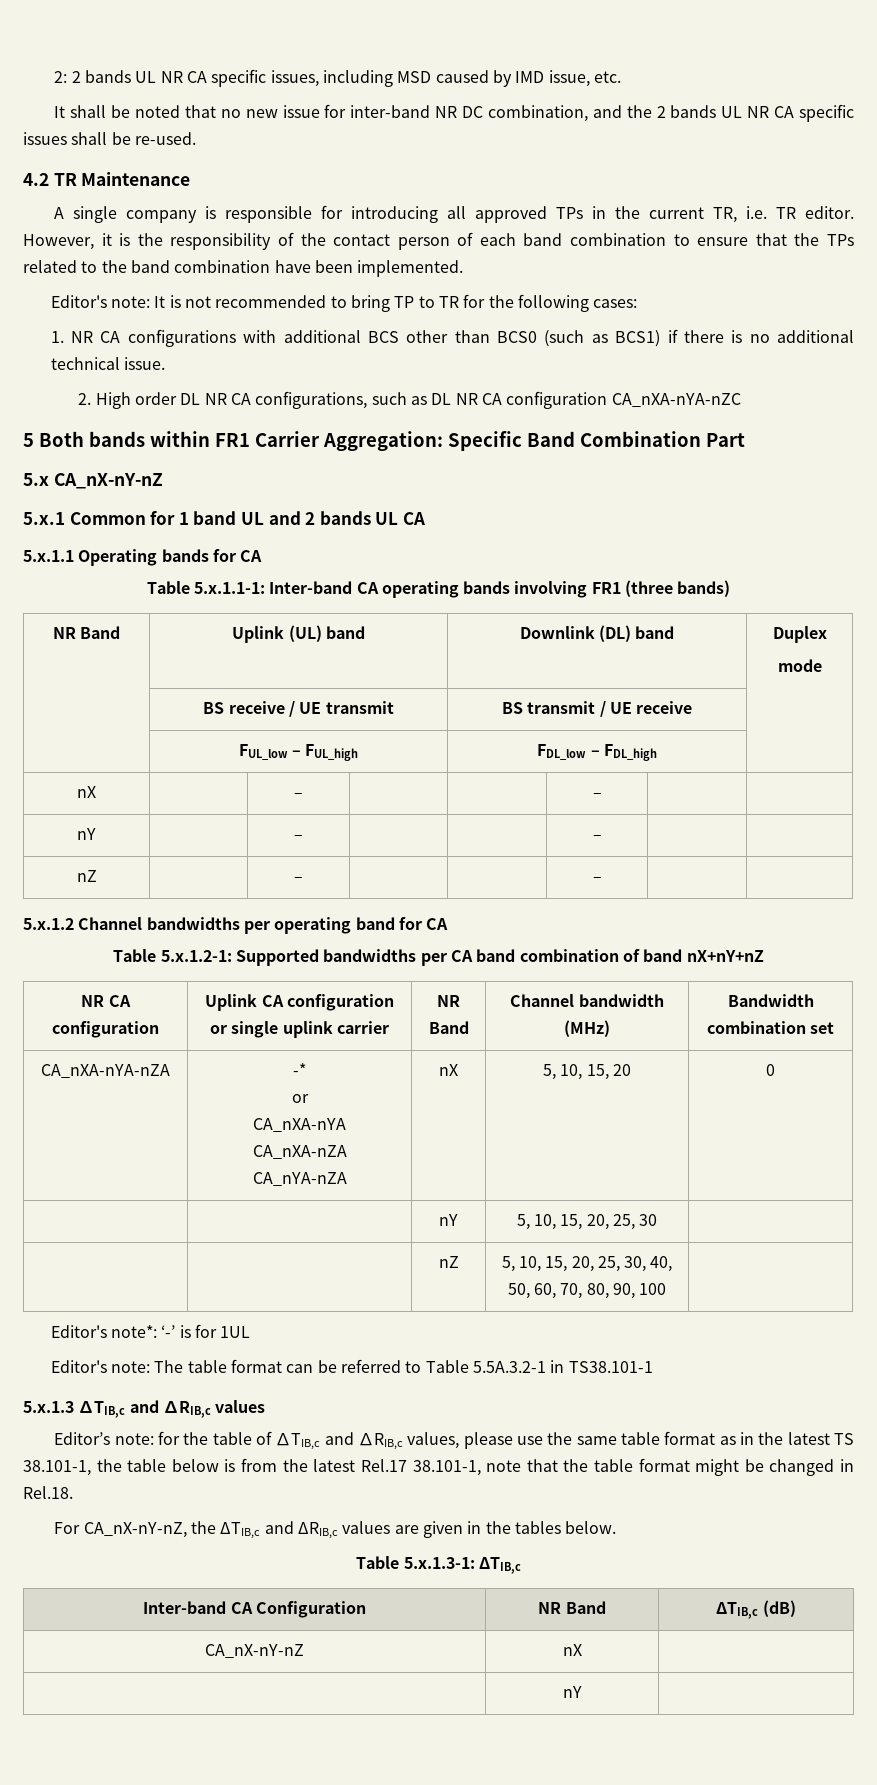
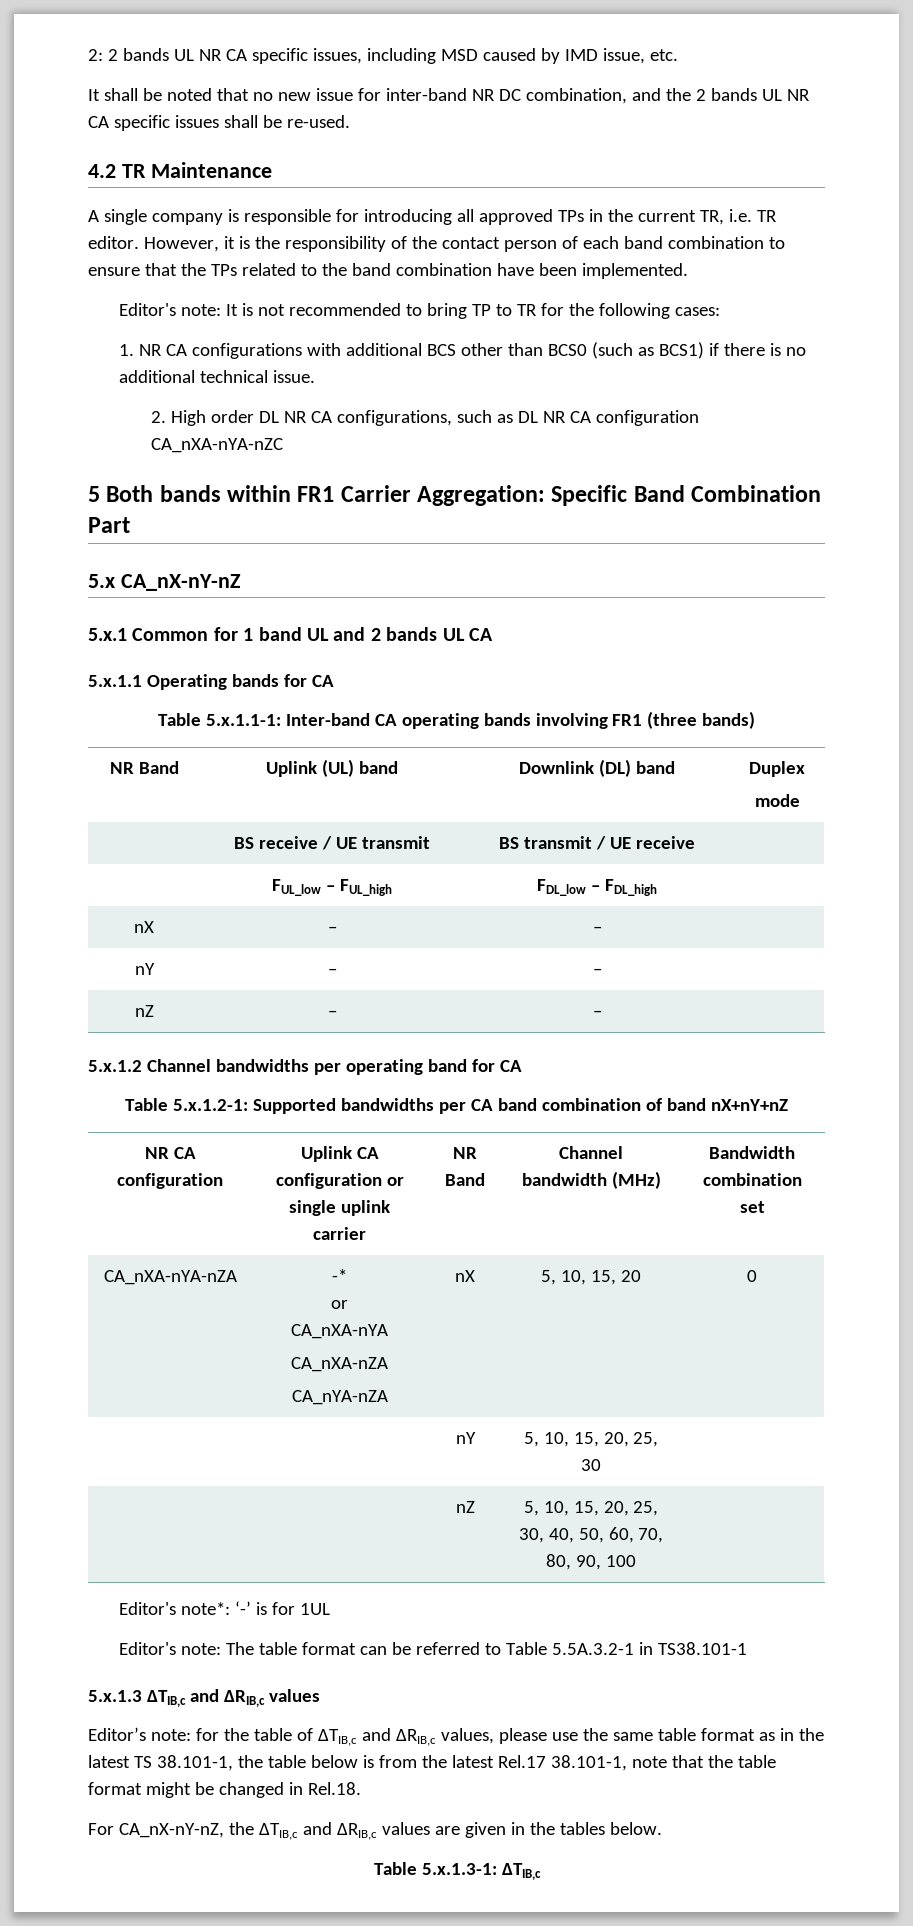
[143,1601,366,1618] [538,1601,606,1614] [716,1600,796,1619] [205,1644,304,1658] [562,1644,582,1656] [562,1686,582,1698] // Inter-band CA Configuration | NR Band | ΔTIB,c (dB) // CA_nX-nY-nZ | nX | // | nY | -> (541, 1871) none

